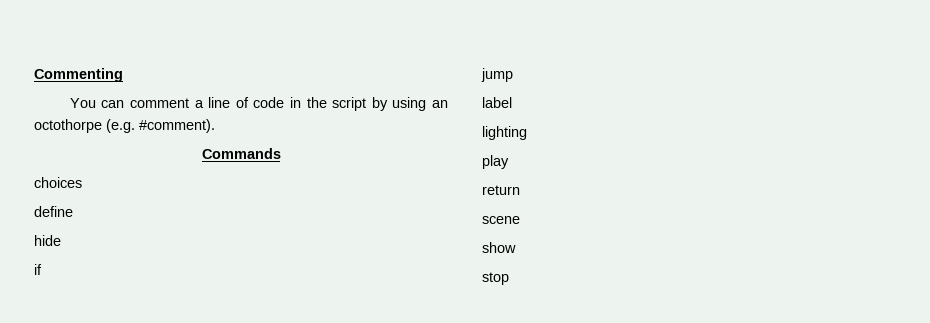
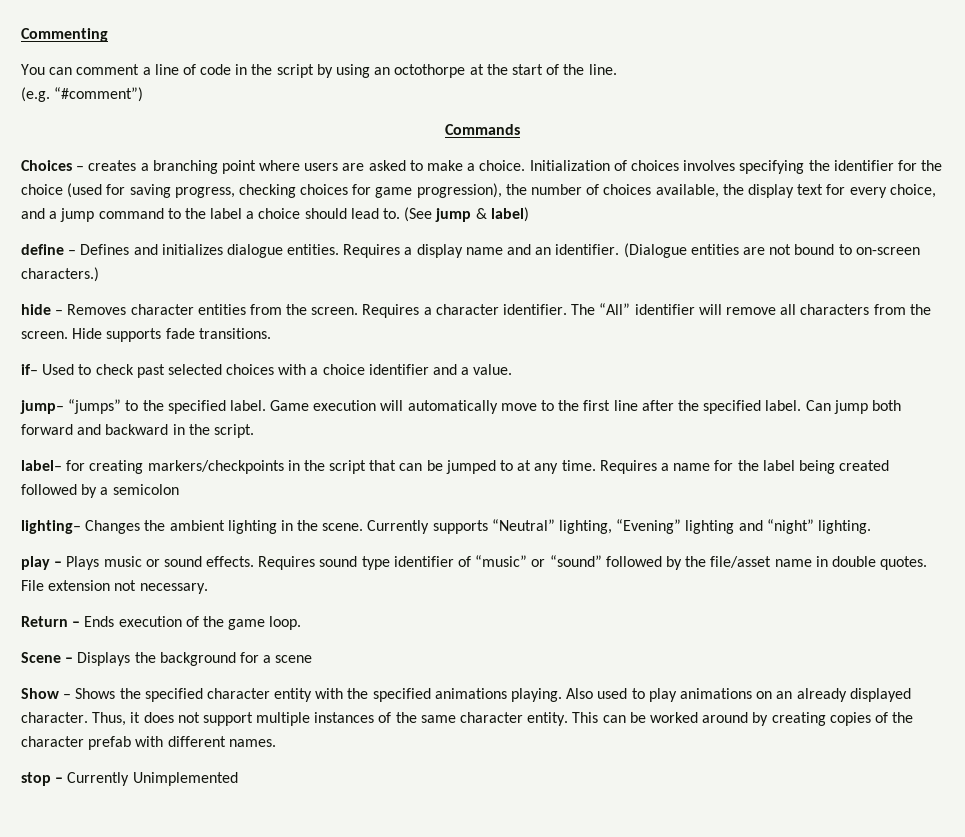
[106,119,215,133] [201,148,281,159] [34,177,82,188] [34,206,73,217] [34,235,61,246] [34,264,42,275] [481,68,513,82] [482,97,512,108] [482,126,527,140] [482,155,509,169] [482,185,520,195] [482,216,520,224] [482,242,516,253] [482,272,509,285] (e.g. #comment). // Commands // choices // define // hide // if // jump // label // lighting // play // return // scene // show // stop -> [469,64,617,75] [21,87,144,102] [445,124,520,135] [21,160,943,174] [21,183,936,198] [21,207,529,222] [21,243,920,258] [21,267,99,282] [21,303,931,318] [21,328,271,342] [21,364,513,378] [20,399,901,414] [21,424,254,438] [21,460,890,474] [21,484,179,498] [21,519,871,534] [21,555,928,570] [21,580,208,594] [21,616,302,630] [21,652,313,666] [21,688,911,702] [21,712,914,726] [21,736,276,750] [21,772,238,786] at the start of the line. // (e.g. “#comment”) // Commands // Choices – creates a branching point where users are asked to make a choice. Initialization of choices involves specifying the identifier for the choice (used for saving progress, checking choices for game progression), the number of choices available, the display text for every choice, and a jump command to the label a choice should lead to. (See jump & label) // define – Defines and initializes dialogue entities. Requires a display name and an identifier. (Dialogue entities are not bound to on-screen characters.) // hide – Removes character entities from the screen. Requires a character identifier. The “All” identifier will remove all characters from the screen. Hide supports fade transitions. // if– Used to check past selected choices with a choice identifier and a value. // jump– “jumps” to the specified label. Game execution will automatically move to the first line after the specified label. Can jump both forward and backward in the script. // label– for creating markers/checkpoints in the script that can be jumped to at any time. Requires a name for the label being created followed by a semicolon // lighting– Changes the ambient lighting in the scene. Currently supports “Neutral” lighting, “Evening” lighting and “night” lighting. // play – Plays music or sound effects. Requires sound type identifier of “music” or “sound” followed by the file/asset name in double quotes. File extension not necessary. // Return – Ends execution of the game loop. // Scene – Displays the background for a scene // Show – Shows the specified character entity with the specified animations playing. Also used to play animations on an already displayed character. Thus, it does not support multiple instances of the same character entity. This can be worked around by creating copies of the character prefab with different names. // stop – Currently Unimplemented

